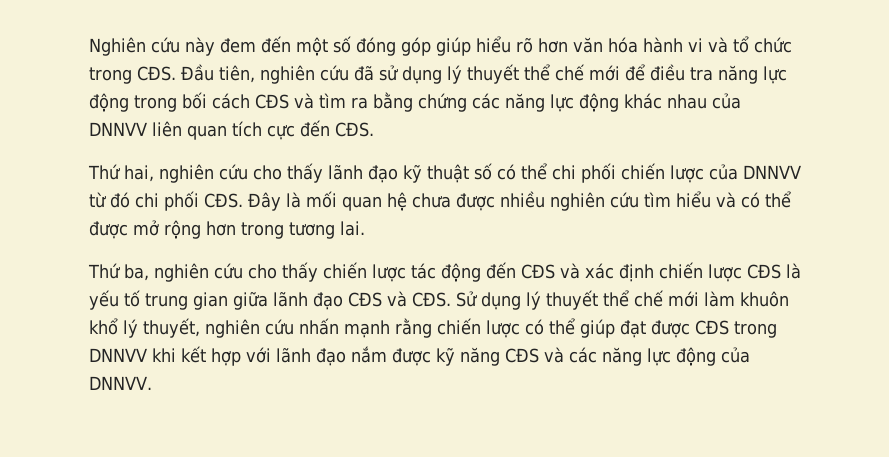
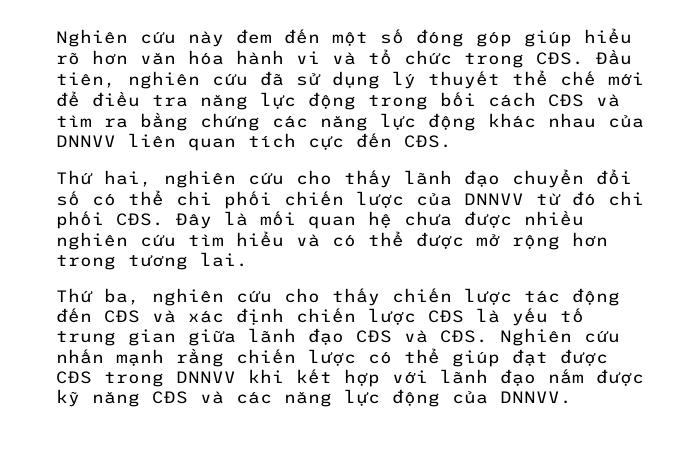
[403,164,469,183] kỹ thuật -> [512,169,632,188] chuyển đổi
[456,290,789,310] [89,318,260,338] Sử dụng lý thuyết thể chế mới làm khuôn khổ lý thuyết, nghiên -> [500,328,572,346] Nghiên

